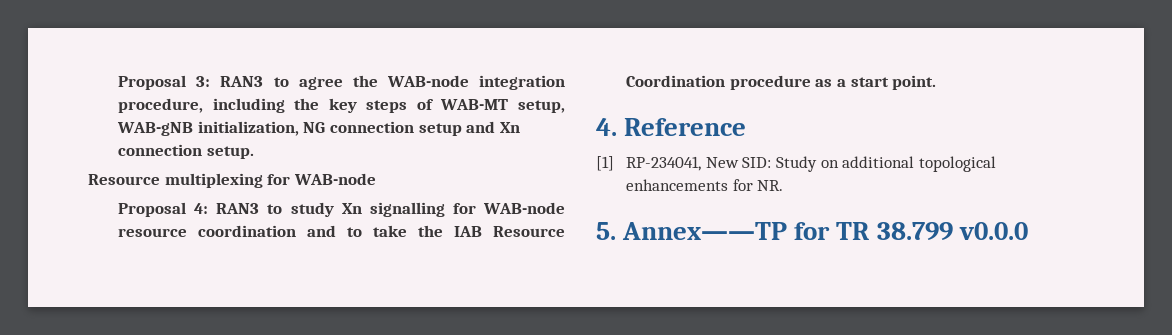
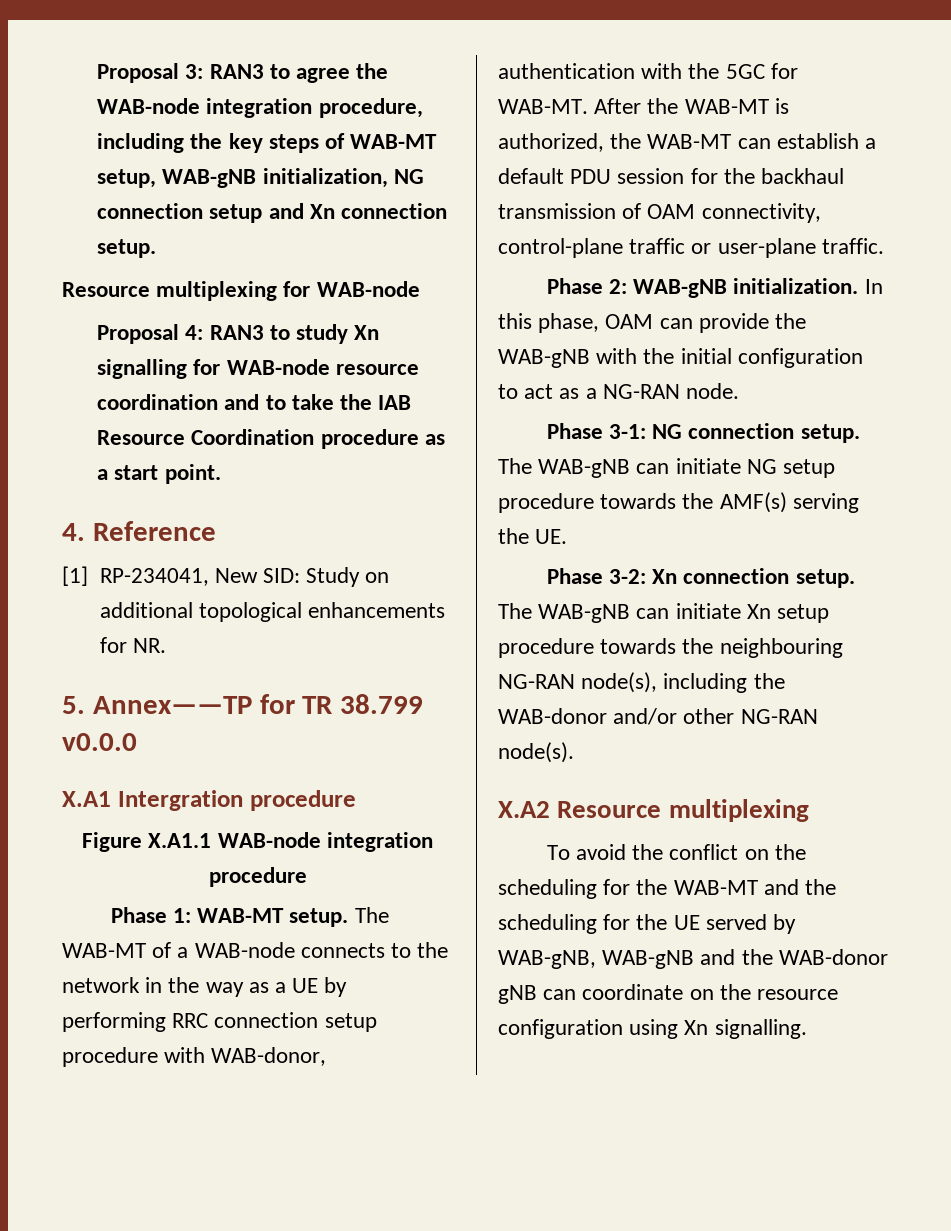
(1028, 231) none -> [62,790,356,811] [82,832,433,852] [208,867,307,887] [110,907,389,927] [62,942,449,958] [62,977,348,997] [62,1012,377,1032] [62,1047,327,1067] [498,63,798,79] [498,98,789,114] [498,133,877,152] [498,168,845,184] [498,203,821,223] [498,238,884,258] [546,278,883,298] [498,313,807,333] [498,348,863,368] [498,383,740,399] [546,423,860,443] [498,458,836,478] [498,492,859,513] [498,528,568,544] [546,568,855,588] [498,603,830,623] [498,638,843,658] [498,672,785,693] [498,708,818,725] [498,742,574,763] [498,799,809,822] [546,844,806,860] [498,879,837,899] [498,914,797,934] [498,949,888,969] [498,984,839,1004] [498,1019,807,1039] // X.A1 Intergration procedure // Figure X.A1.1 WAB-node integration procedure // Phase 1: WAB-MT setup. The WAB-MT of a WAB-node connects to the network in the way as a UE by performing RRC connection setup procedure with WAB-donor, authentication with the 5GC for WAB-MT. After the WAB-MT is authorized, the WAB-MT can establish a default PDU session for the backhaul transmission of OAM connectivity, control-plane traffic or user-plane traffic. // Phase 2: WAB-gNB initialization. In this phase, OAM can provide the WAB-gNB with the initial configuration to act as a NG-RAN node. // Phase 3-1: NG connection setup. The WAB-gNB can initiate NG setup procedure towards the AMF(s) serving the UE. // Phase 3-2: Xn connection setup. The WAB-gNB can initiate Xn setup procedure towards the neighbouring NG-RAN node(s), including the WAB-donor and/or other NG-RAN node(s). // X.A2 Resource multiplexing // To avoid the conflict on the scheduling for the WAB-MT and the scheduling for the UE served by WAB-gNB, WAB-gNB and the WAB-donor gNB can coordinate on the resource configuration using Xn signalling.

